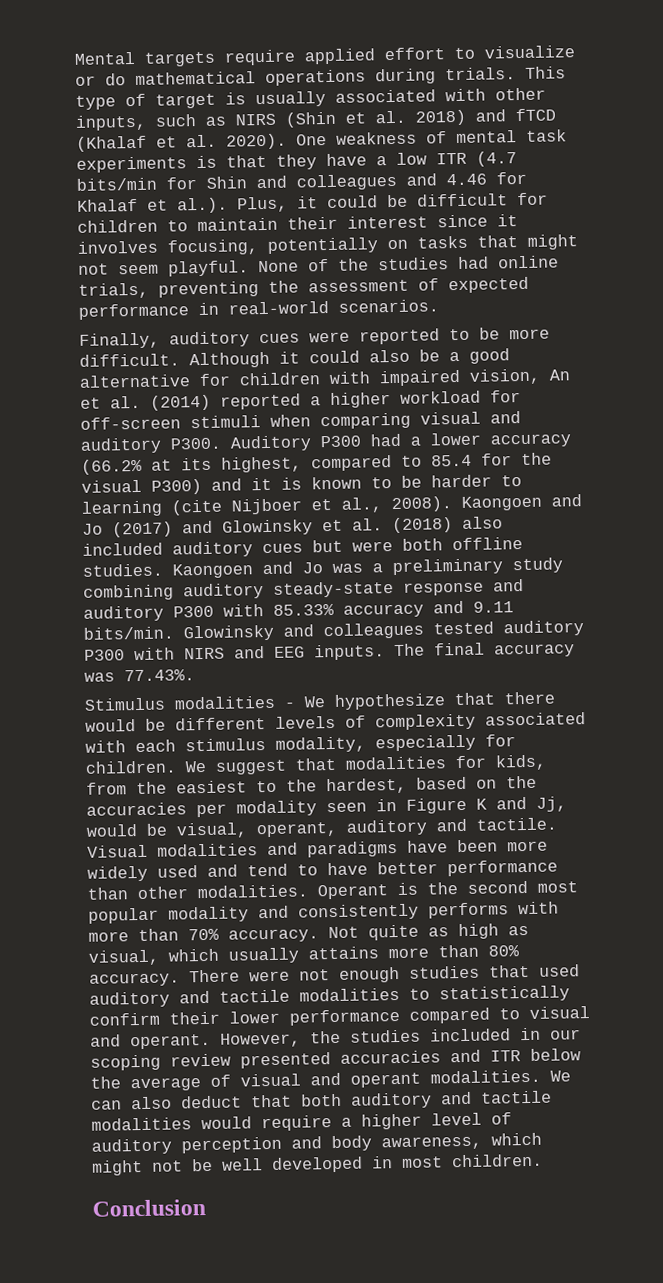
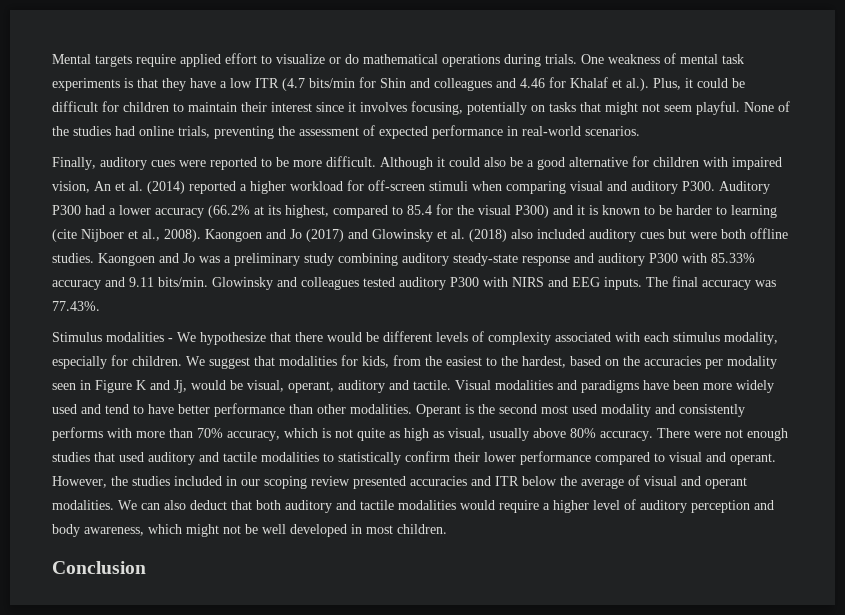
[525,66,566,79] [75,87,546,110] [75,108,556,131] [76,133,287,152] This type of target is usually associated with other inputs, such as NIRS (Shin et al. 2018) and fTCD (Khalaf et al. 2020). -> (577, 59) none
[88,907,159,924] popular -> [572,404,597,414] used
[228,926,359,943] accuracy. Not -> [227,428,353,441] accuracy, which is not
[168,944,479,964] which usually attains more than -> [489,428,566,441] usually above

